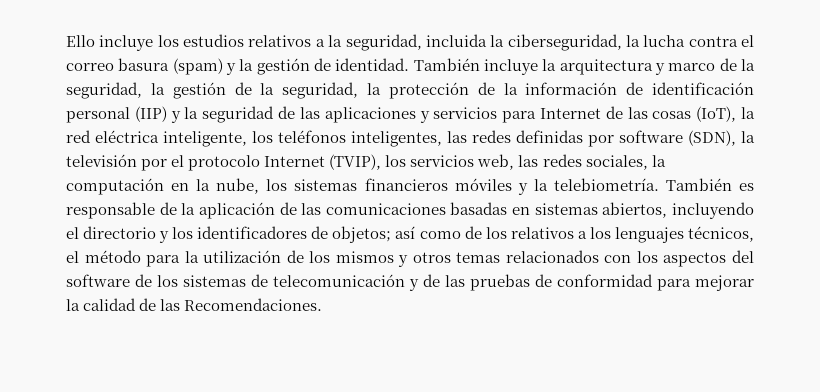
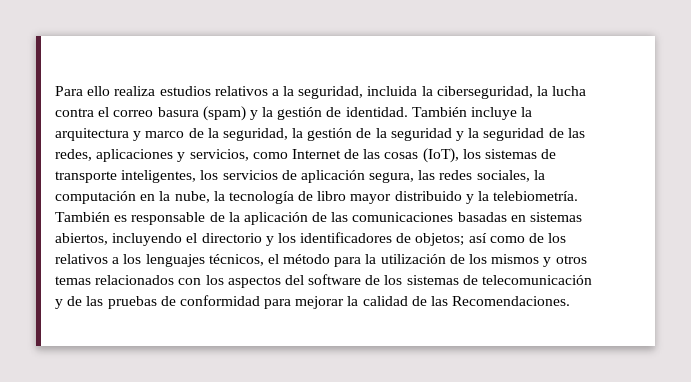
[66,35,179,51] Ello incluye los -> [55,86,156,96] Para ello realiza
[282,82,754,99] [66,106,167,123] seguridad, la protección de la información de identificación personal (IIP) -> [390,128,452,141] seguridad
(320, 113) none -> [55,149,92,161] redes,
[433,107,537,123] servicios para -> [189,149,288,161] servicios, como
[741,107,755,119] [66,130,755,147] [66,154,515,171] la red eléctrica inteligente, los teléfonos inteligentes, las redes definidas por software (SDN), la televisión por el protocolo Internet (TVIP), los servicios web, -> [462,149,557,159] [55,170,415,183] los sistemas de transporte inteligentes, los servicios de aplicación segura,
[266,178,512,191] los sistemas financieros móviles -> [213,191,462,204] la tecnología de libro mayor distribuido

